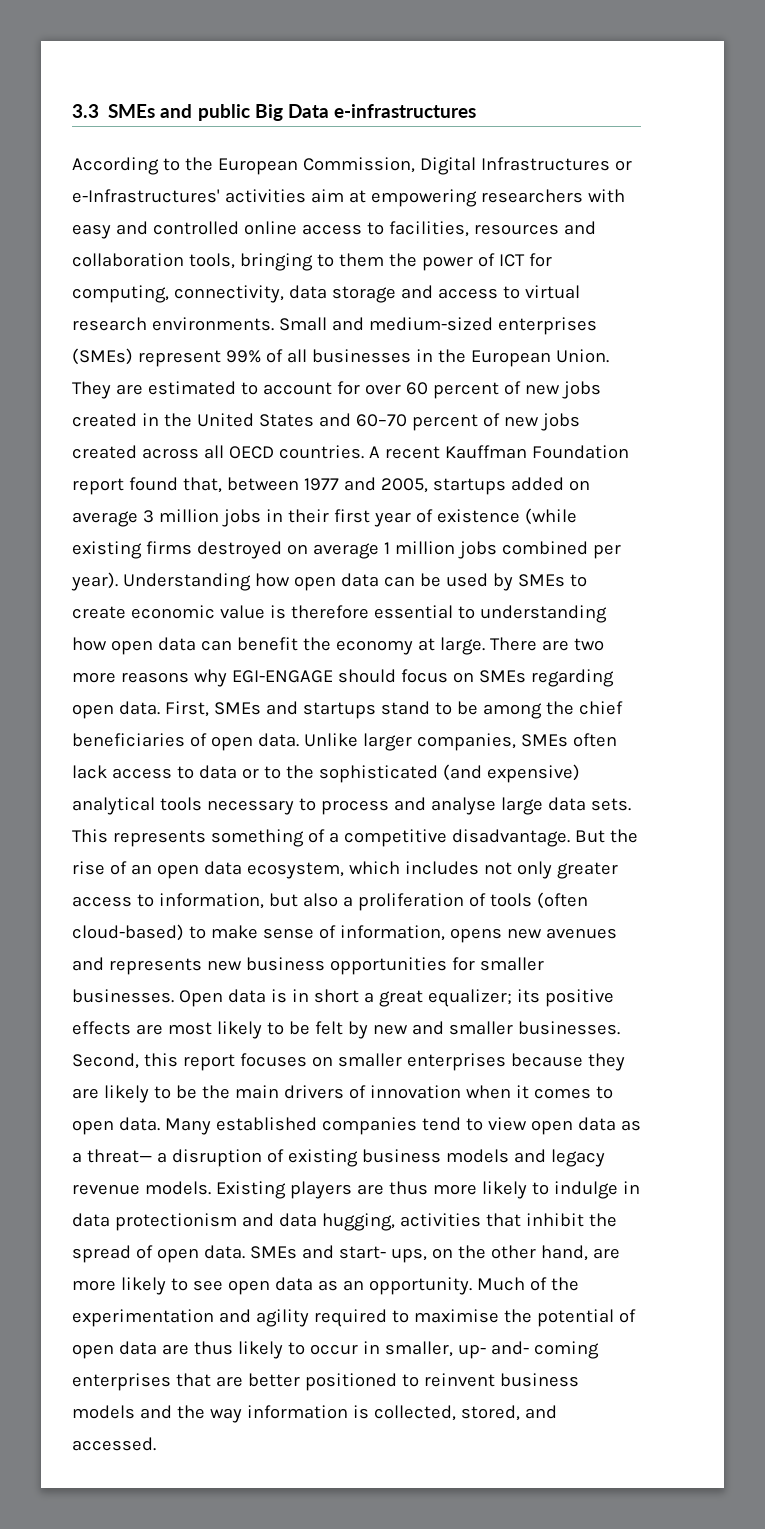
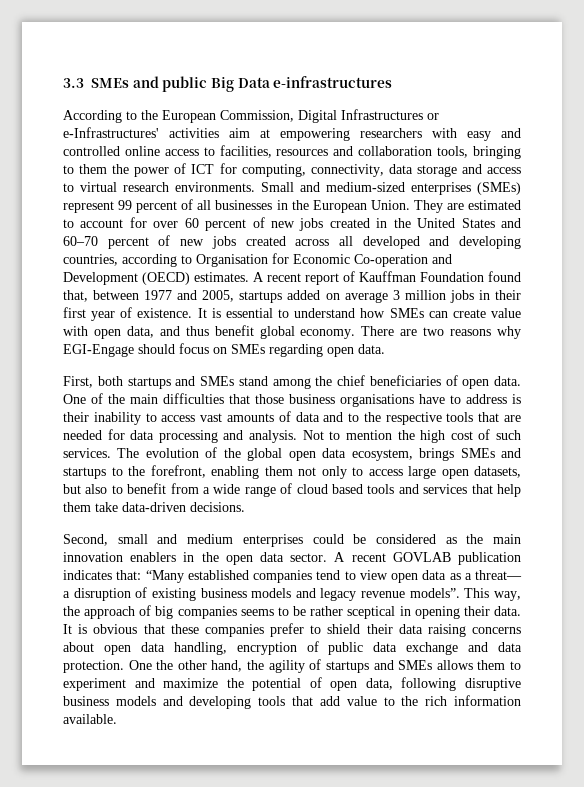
[225,350,261,363] 99% -> [118,200,178,213] 99 percent
[228,445,440,459] OECD countries. A recent -> [362,236,521,249] [63,253,452,267] [63,271,355,285] developed and developing countries, according to Organisation for Economic Co-operation and Development (OECD) estimates. A recent report of
[72,478,124,495] report -> (484, 277) none
[436,508,577,525] [72,541,621,559] [71,572,587,591] [72,605,607,623] [72,637,485,655] existence (while existing firms destroyed on average 1 million jobs combined per year). Understanding how open data can be used by SMEs to create economic value is therefore essential to understanding how open data can benefit the economy at large. -> [137,308,521,318] [63,325,356,339] existence. It is essential to understand how SMEs can create value with open data, and thus benefit global economy.
[72,672,116,683] more -> (445, 331) none
[231,670,333,683] EGI-ENGAGE -> [63,344,134,357] EGI-Engage
[164,701,478,719] First, SMEs and startups stand to be -> [63,376,268,389] // First, both startups and SMEs stand
[303,733,617,751] [72,764,580,783] [72,797,631,815] [72,829,638,847] [72,861,618,879] [72,892,588,911] [72,924,617,943] [72,957,544,975] [72,989,614,1007] [72,1021,620,1039] [72,1053,625,1071] [72,1085,613,1103] [72,1117,211,1135] Unlike larger companies, SMEs often lack access to data or to the sophisticated (and expensive) analytical tools necessary to process and analyse large data sets. This represents something of a competitive disadvantage. But the rise of an open data ecosystem, which includes not only greater access to information, but also a proliferation of tools (often cloud-based) to make sense of information, opens new avenues and represents new business opportunities for smaller businesses. Open data is in short a great equalizer; its positive effects are most likely to be felt by new and smaller businesses. Second, this report focuses on smaller enterprises because they are likely to be the main drivers of innovation when it comes to open data. Many -> [63,393,521,407] [63,411,521,425] [63,429,522,443] [63,447,521,461] [63,465,521,479] [63,483,521,497] [63,502,245,512] [63,534,521,547] [63,552,521,565] [63,570,184,583] One of the main difficulties that those business organisations have to address is their inability to access vast amounts of data and to the respective tools that are needed for data processing and analysis. Not to mention the high cost of such services. The evolution of the global open data ecosystem, brings SMEs and startups to the forefront, enabling them not only to access large open datasets, but also to benefit from a wide range of cloud based tools and services that help them take data-driven decisions. // Second, small and medium enterprises could be considered as the main innovation enablers in the open data sector. A recent GOVLAB publication indicates that: “Many
[144,1181,640,1199] [72,1213,617,1231] [72,1245,620,1263] [72,1277,579,1295] [72,1309,636,1327] [72,1341,599,1359] [72,1373,579,1391] [72,1405,557,1423] [72,1437,156,1451] models. Existing players are thus more likely to indulge in data protectionism and data hugging, activities that inhibit the spread of open data. SMEs and start- ups, on the other hand, are more likely to see open data as an opportunity. Much of the experimentation and agility required to maximise the potential of open data are thus likely to occur in smaller, up- and- coming enterprises that are better positioned to reinvent business models and the way information is collected, stored, and accessed. -> [409,588,521,601] [63,605,521,619] [63,623,521,637] [63,641,522,655] [63,659,522,673] [63,677,521,691] [63,695,521,709] [63,714,117,724] models”. This way, the approach of big companies seems to be rather sceptical in opening their data. It is obvious that these companies prefer to shield their data raising concerns about open data handling, encryption of public data exchange and data protection. One the other hand, the agility of startups and SMEs allows them to experiment and maximize the potential of open data, following disruptive business models and developing tools that add value to the rich information available.

